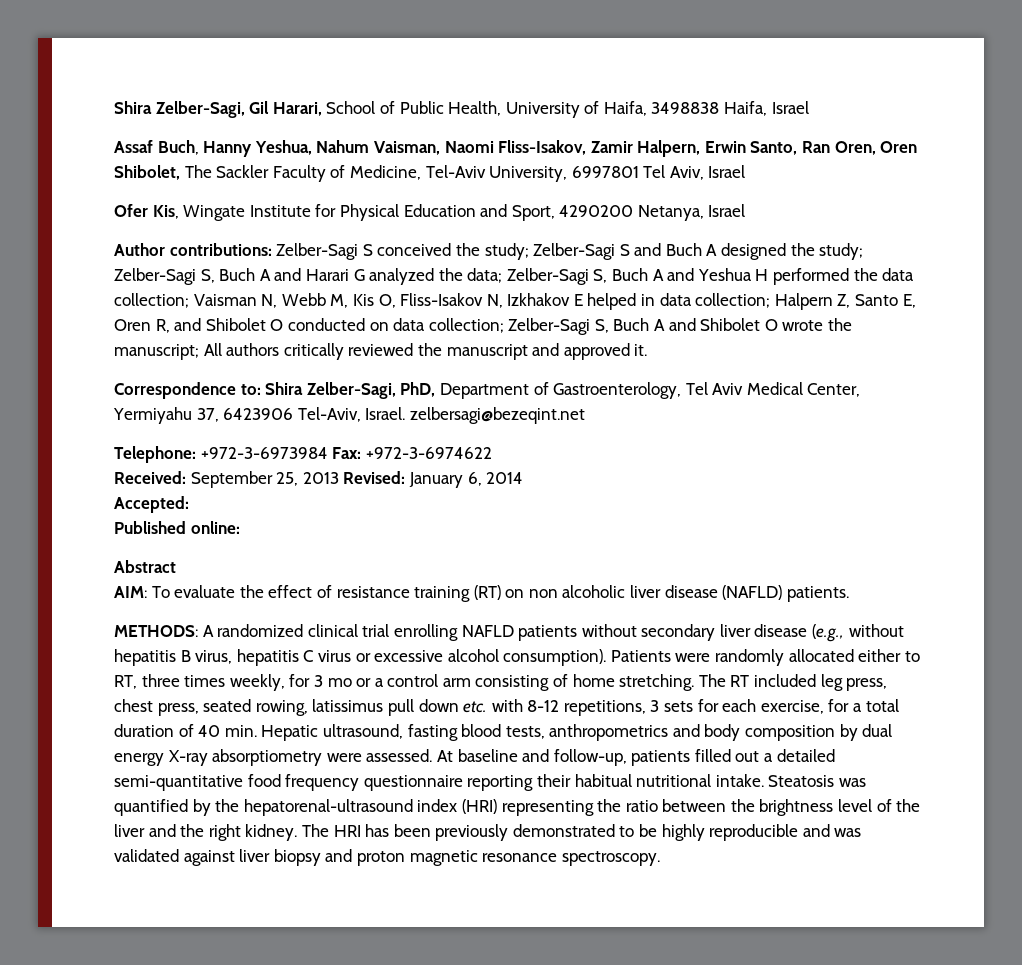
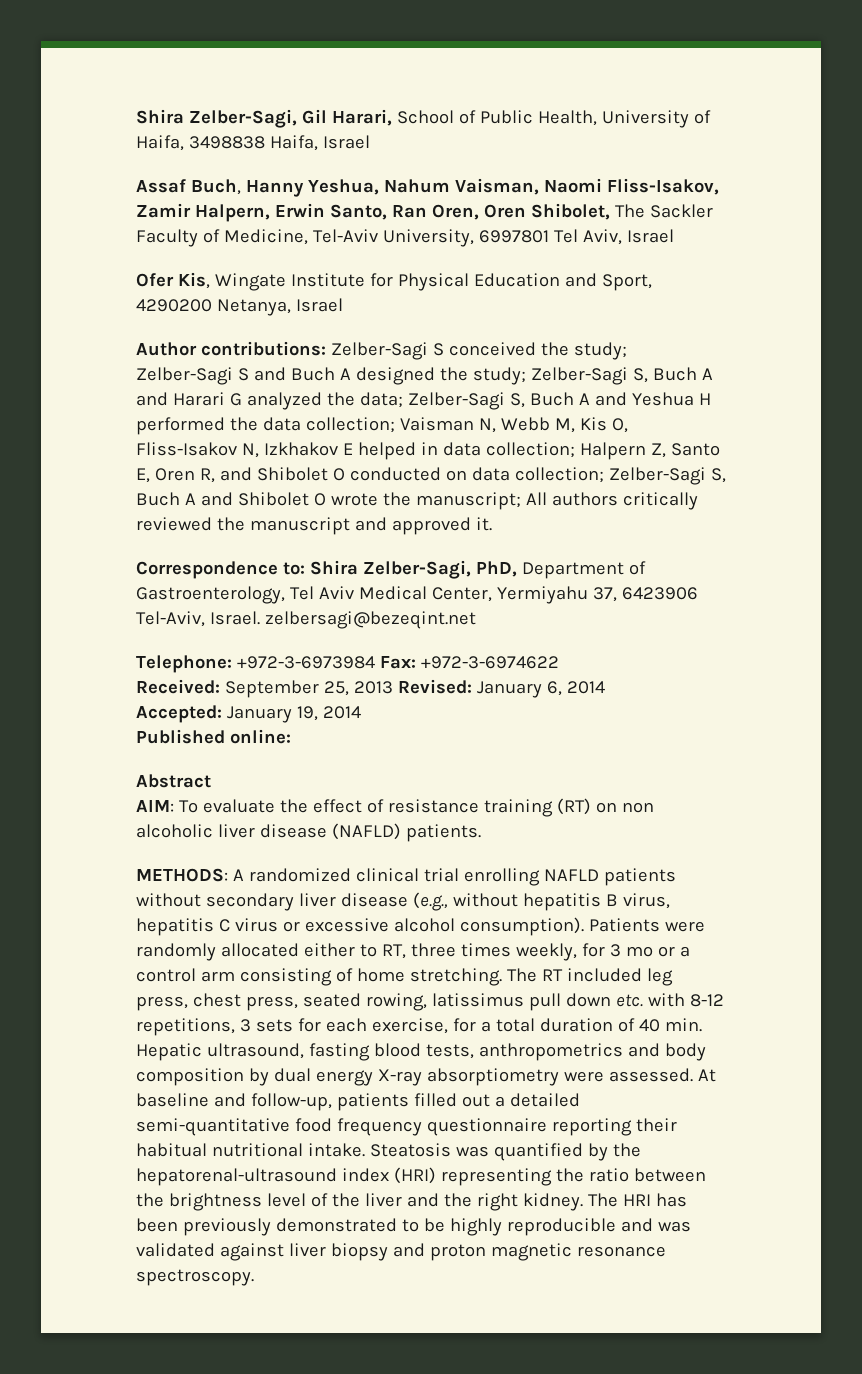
(189, 504) none -> [226,706,361,723] January 19, 2014

